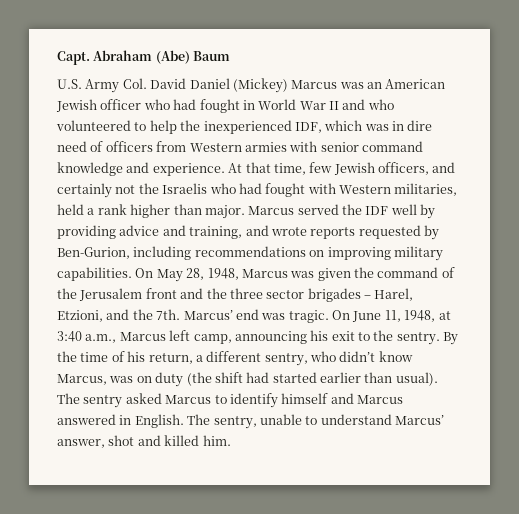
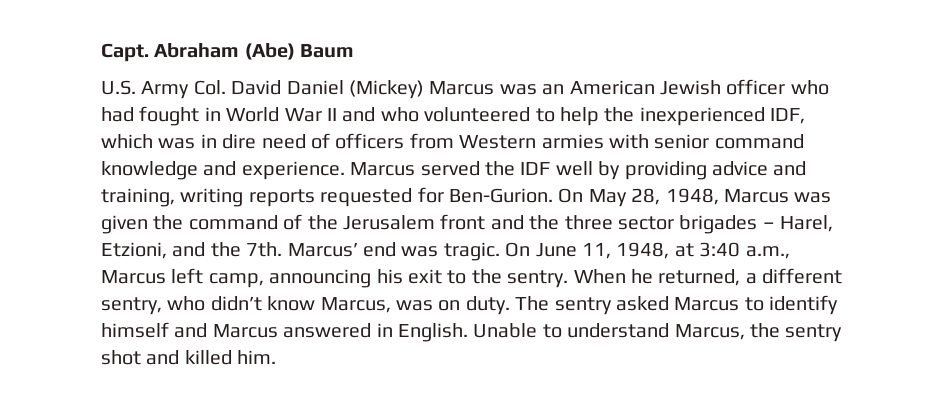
[228,162,456,175] [57,183,458,198] [57,204,245,219] At that time, few Jewish officers, and certainly not the Israelis who had fought with Western militaries, held a rank higher than major. -> (345, 170) none
[245,225,439,240] [57,246,443,261] [57,267,132,281] and wrote reports requested by Ben-Gurion, including recommendations on improving military capabilities. -> [180,187,553,207] writing reports requested for Ben-Gurion.
[443,332,459,345] [57,351,193,364] By the time of his return, -> [573,269,741,286] When he returned,
[155,372,438,387] duty (the shift had started earlier than usual). -> [465,296,510,315] duty.
[187,414,444,429] [57,439,105,448] The sentry, unable to understand Marcus’ answer, -> [473,323,843,342] Unable to understand Marcus, the sentry

